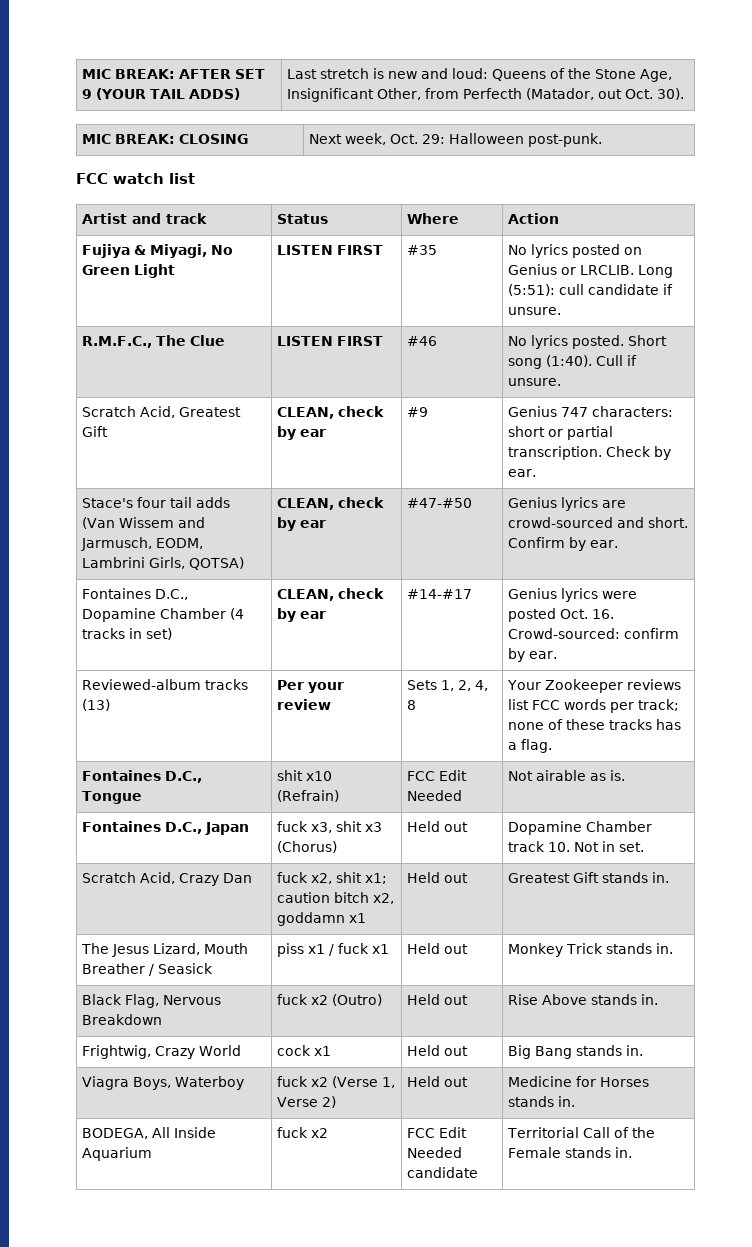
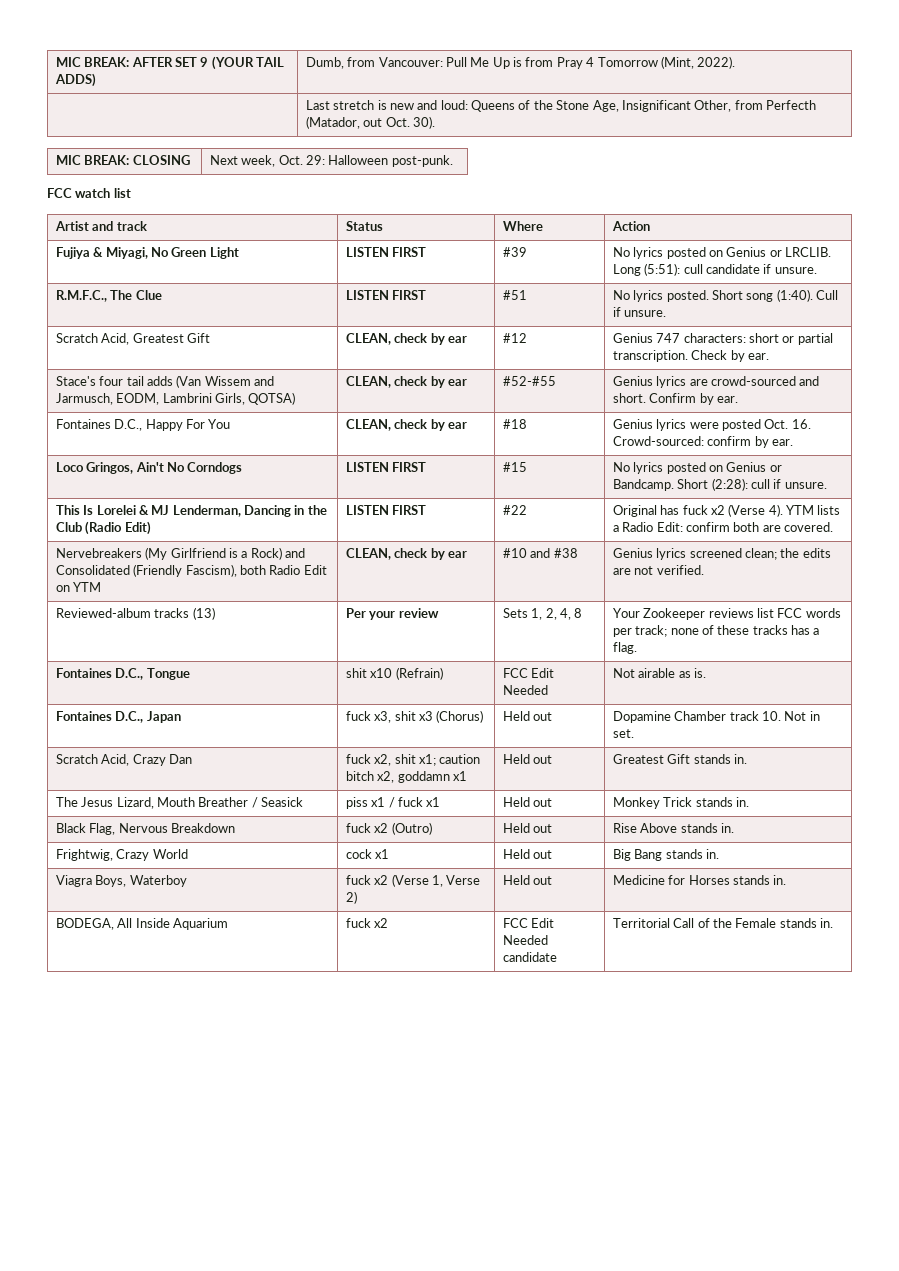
(241, 94) none -> [305,56,736,69] | Dumb, from Vancouver: Pull Me Up is from Pray 4 Tomorrow (Mint, 2022). //
[407,245,438,255] #35 -> [502,247,527,257] #39
[407,336,438,346] #46 -> [502,290,527,300] #51
[407,407,429,417] #9 -> [502,333,527,343] #12
[407,498,473,508] #47-#50 -> [502,376,556,386] #52-#55
[82,608,245,622] [82,628,173,640] [277,588,385,601] [277,608,327,622] [407,589,473,599] Dopamine Chamber (4 tracks in set) | CLEAN, check by ear | #14-#17 -> [145,419,231,431] [345,419,467,431] [502,419,527,429] Happy For You | CLEAN, check by ear | #18
(558, 655) none -> [55,462,243,474] [345,462,427,472] [502,462,527,472] [612,462,782,474] [612,478,827,491] [55,505,327,517] [55,521,151,535] [345,505,427,515] [502,505,527,515] [612,504,841,517] [612,522,833,532] [55,547,305,560] [55,564,327,577] [55,582,102,592] [345,548,467,560] [502,548,578,558] [612,548,831,560] [612,565,704,575] // Loco Gringos, Ain't No Corndogs | LISTEN FIRST | #15 | No lyrics posted on Genius or Bandcamp. Short (2:28): cull if unsure. // This Is Lorelei & MJ Lenderman, Dancing in the Club (Radio Edit) | LISTEN FIRST | #22 | Original has fuck x2 (Verse 4). YTM lists a Radio Edit: confirm both are covered. // Nervebreakers (My Girlfriend is a Rock) and Consolidated (Friendly Fascism), both Radio Edit on YTM | CLEAN, check by ear | #10 and #38 | Genius lyrics screened clean; the edits are not verified.

